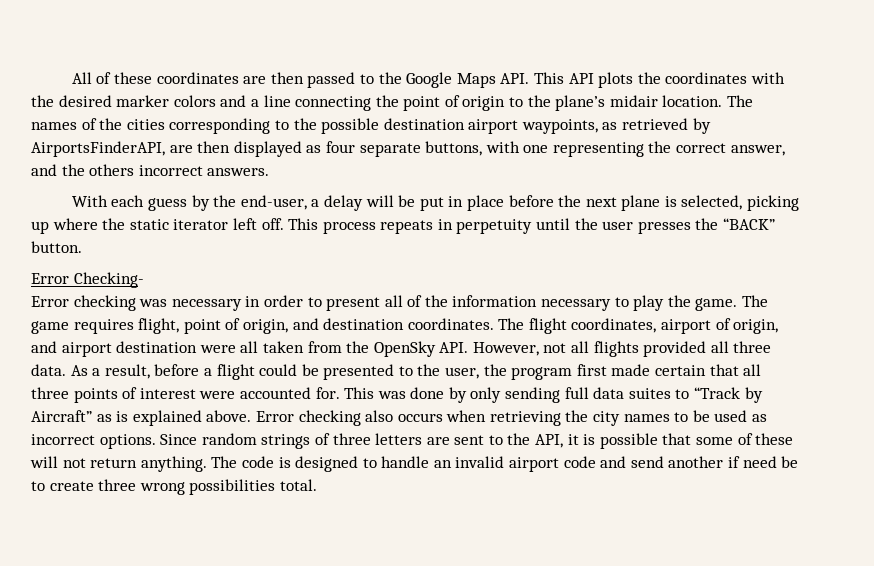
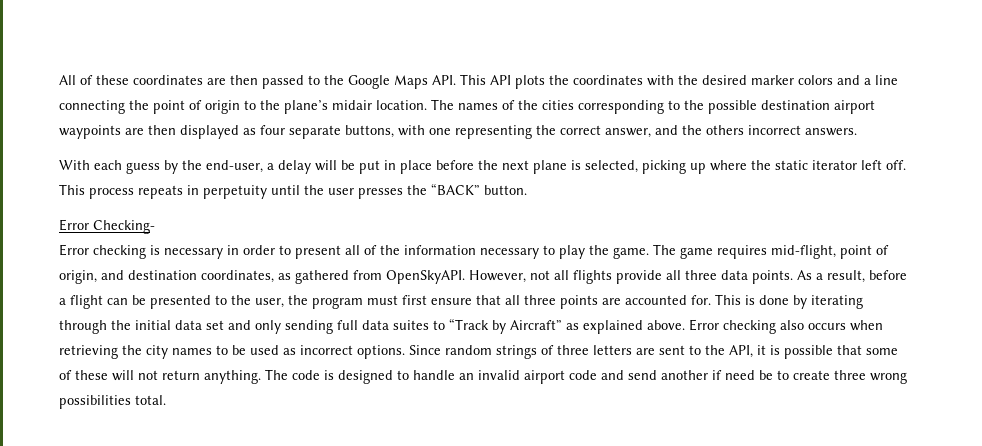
[521,118,711,134] [31,141,165,157] waypoints, as retrieved by AirportsFinderAPI, -> [59,125,121,139] waypoints
[139,299,168,307] was -> [150,245,160,255] is
[138,318,180,334] flight, -> [771,245,836,259] mid-flight,
[407,318,779,334] [31,341,469,357] coordinates. The flight coordinates, airport of origin, and airport destination were all taken from the OpenSky API. -> [201,270,465,284] coordinates, as gathered from OpenSkyAPI.
[643,341,772,357] [31,364,66,376] provided all three data. -> [616,270,793,284] provide all three data points.
[259,364,298,376] could -> [107,298,128,305] can
[576,364,707,376] first made certain -> [367,295,472,305] must first ensure
[122,387,236,399] of interest were -> [602,298,621,305] are
[377,391,406,399] was -> [745,295,755,305] is
(467, 395) none -> [811,295,863,309] [59,320,251,334] iterating through the initial data set and
[116,411,129,422] is -> (579, 326) none

